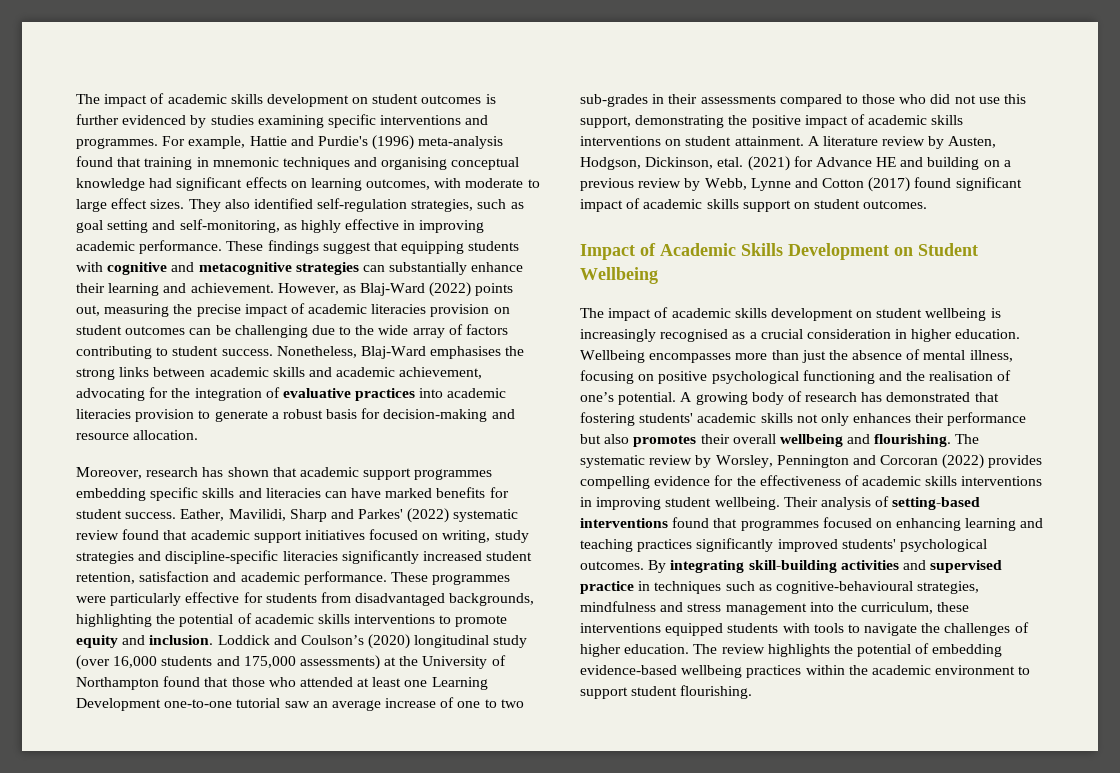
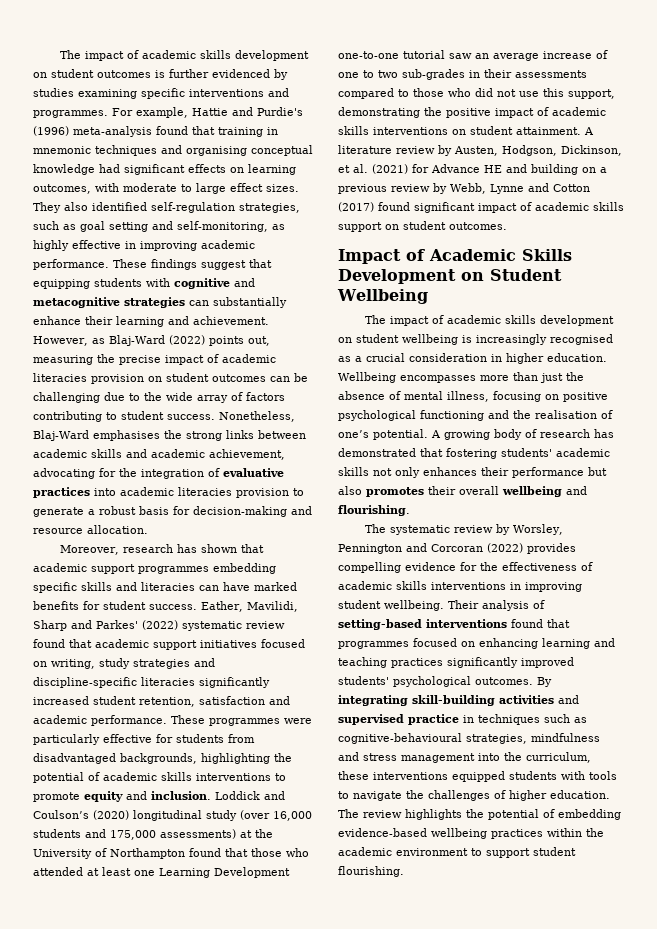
[717,157,744,167] etal. -> [338,164,368,173] et al.
(952, 440) none -> (410, 510) //

